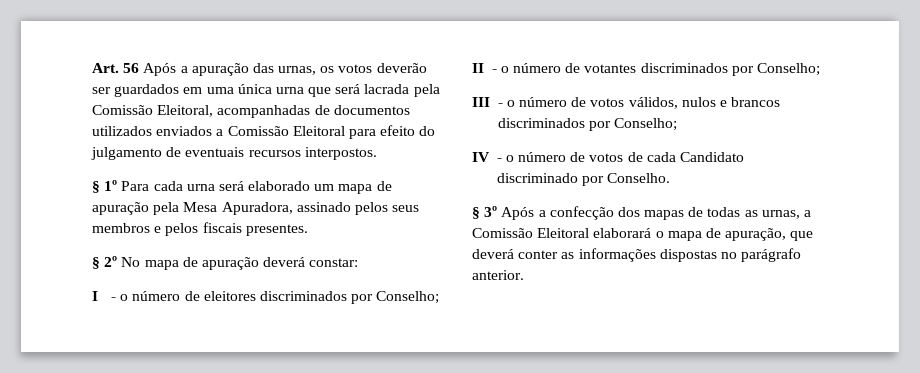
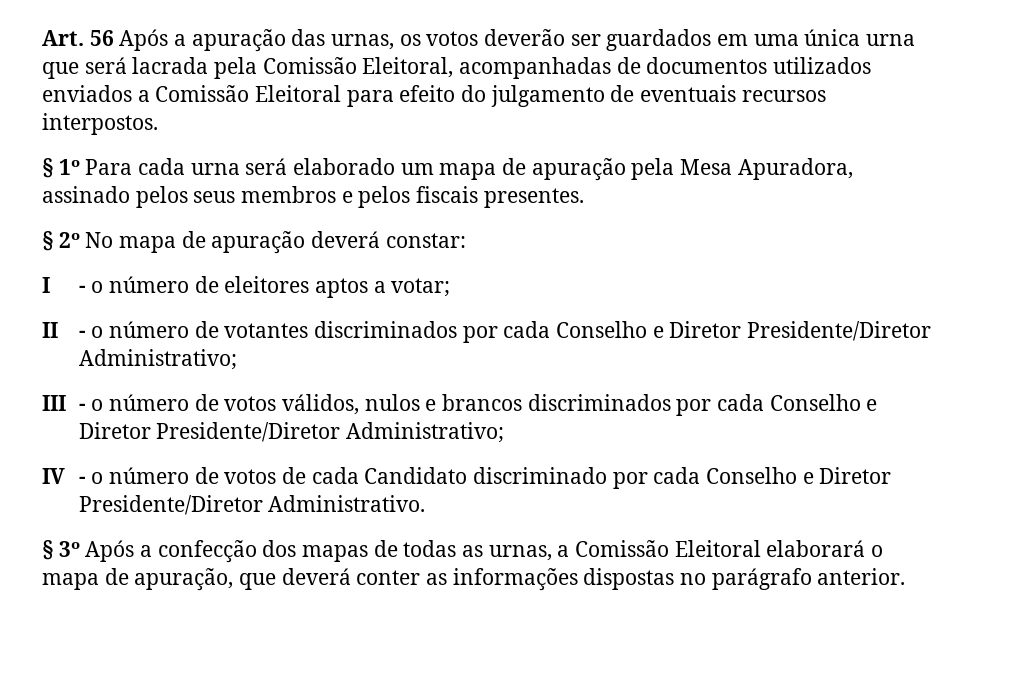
[259,291,440,304] discriminados por Conselho; -> [314,278,451,298] aptos a votar;
[757,63,821,76] Conselho; -> [503,321,931,341] [78,349,237,370] cada Conselho e Diretor Presidente/Diretor Administrativo;
[614,118,678,131] Conselho; -> [716,394,878,411] [78,422,504,443] cada Conselho e Diretor Presidente/Diretor Administrativo;
[607,173,671,183] Conselho. -> [653,467,892,484] [78,495,426,515] cada Conselho e Diretor Presidente/Diretor Administrativo.

